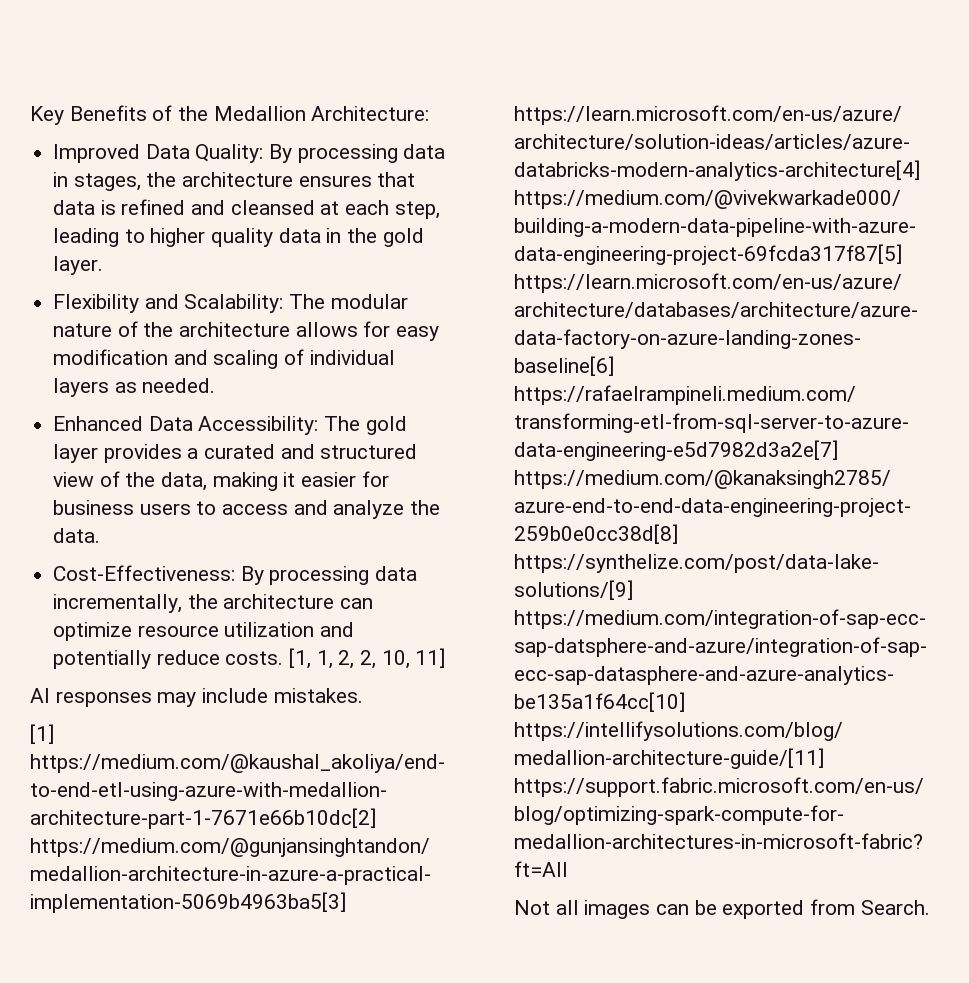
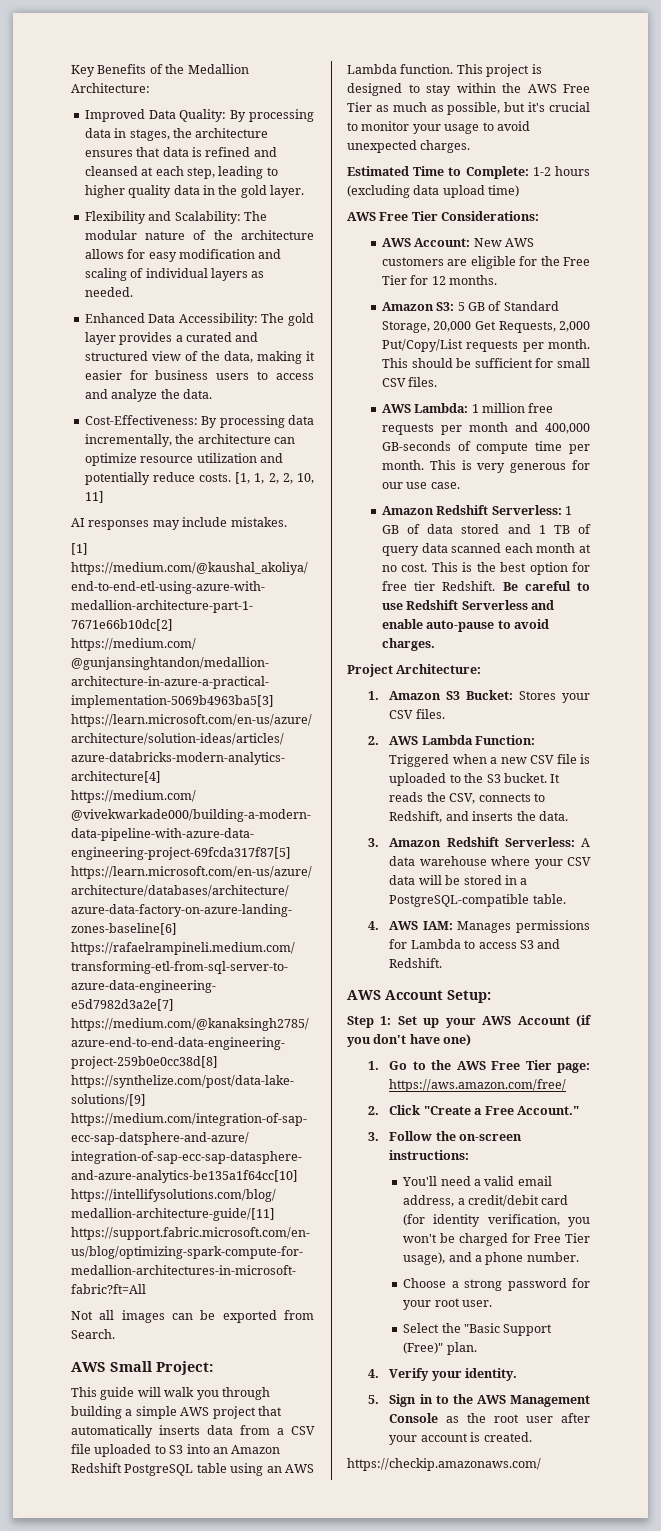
(930, 907) none -> [71,1361,213,1375] [71,1387,270,1400] [71,1406,282,1419] [71,1425,315,1438] [71,1444,281,1457] [71,1463,314,1476] [347,64,542,77] [347,83,590,96] [347,102,590,115] [347,121,530,134] [347,140,471,153] [347,166,590,179] [347,185,520,198] [347,211,540,221] [381,238,535,247] [381,256,590,269] [381,275,498,285] [381,301,559,311] [381,321,590,333] [381,339,590,352] [381,358,590,368] [381,377,438,387] [381,403,554,413] [381,422,590,435] [381,441,590,454] [381,460,590,473] [381,482,460,489] [381,505,573,515] [381,524,591,534] [381,543,591,556] [381,562,590,575] [381,581,590,591] [381,600,555,610] [381,619,550,632] [381,638,435,651] [347,664,482,677] [368,690,590,703] [389,709,445,719] [368,735,536,745] [389,754,590,767] [389,773,561,786] [389,792,545,804] [389,811,568,823] [368,837,590,847] [389,856,591,869] [389,875,528,885] [389,894,566,907] [368,920,590,933] [389,939,561,949] [389,958,443,968] [347,990,491,1003] [347,1015,592,1028] [347,1034,472,1047] [368,1060,590,1073] [389,1079,567,1092] [368,1105,579,1115] [368,1131,523,1141] [389,1150,470,1160] [402,1176,552,1186] [403,1195,569,1207] [403,1214,590,1227] [403,1233,590,1246] [403,1252,579,1265] [403,1278,590,1291] [403,1298,492,1310] [403,1323,553,1336] [403,1342,477,1355] [368,1368,518,1381] [368,1394,590,1407] [389,1413,590,1423] [389,1432,532,1445] [347,1458,541,1471] // AWS Small Project: // This guide will walk you through building a simple AWS project that automatically inserts data from a CSV file uploaded to S3 into an Amazon Redshift PostgreSQL table using an AWS Lambda function. This project is designed to stay within the AWS Free Tier as much as possible, but it's crucial to monitor your usage to avoid unexpected charges. // Estimated Time to Complete: 1-2 hours (excluding data upload time) // AWS Free Tier Considerations: // AWS Account: New AWS customers are eligible for the Free Tier for 12 months. // Amazon S3: 5 GB of Standard Storage, 20,000 Get Requests, 2,000 Put/Copy/List requests per month. This should be sufficient for small CSV files. // AWS Lambda: 1 million free requests per month and 400,000 GB-seconds of compute time per month. This is very generous for our use case. // Amazon Redshift Serverless: 1 GB of data stored and 1 TB of query data scanned each month at no cost. This is the best option for free tier Redshift. Be careful to use Redshift Serverless and enable auto-pause to avoid charges. // Project Architecture: // 1. Amazon S3 Bucket: Stores your CSV files. // 2. AWS Lambda Function: Triggered when a new CSV file is uploaded to the S3 bucket. It reads the CSV, connects to Redshift, and inserts the data. // 3. Amazon Redshift Serverless: A data warehouse where your CSV data will be stored in a PostgreSQL-compatible table. // 4. AWS IAM: Manages permissions for Lambda to access S3 and Redshift. // AWS Account Setup: // Step 1: Set up your AWS Account (if you don't have one) // 1. Go to the AWS Free Tier page: https://aws.amazon.com/free/ // 2. Click "Create a Free Account." // 3. Follow the on-screen instructions: // You'll need a valid email address, a credit/debit card (for identity verification, you won't be charged for Free Tier usage), and a phone number. // Choose a strong password for your root user. // Select the "Basic Support (Free)" plan. // 4. Verify your identity. // 5. Sign in to the AWS Management Console as the root user after your account is created. // https://checkip.amazonaws.com/

